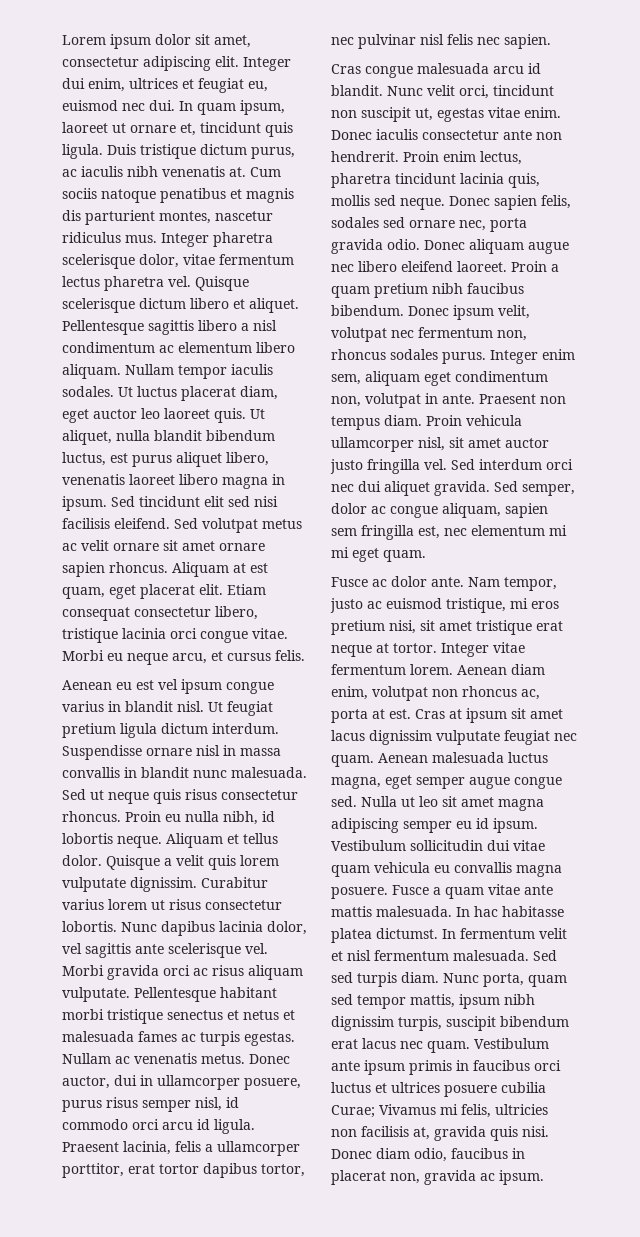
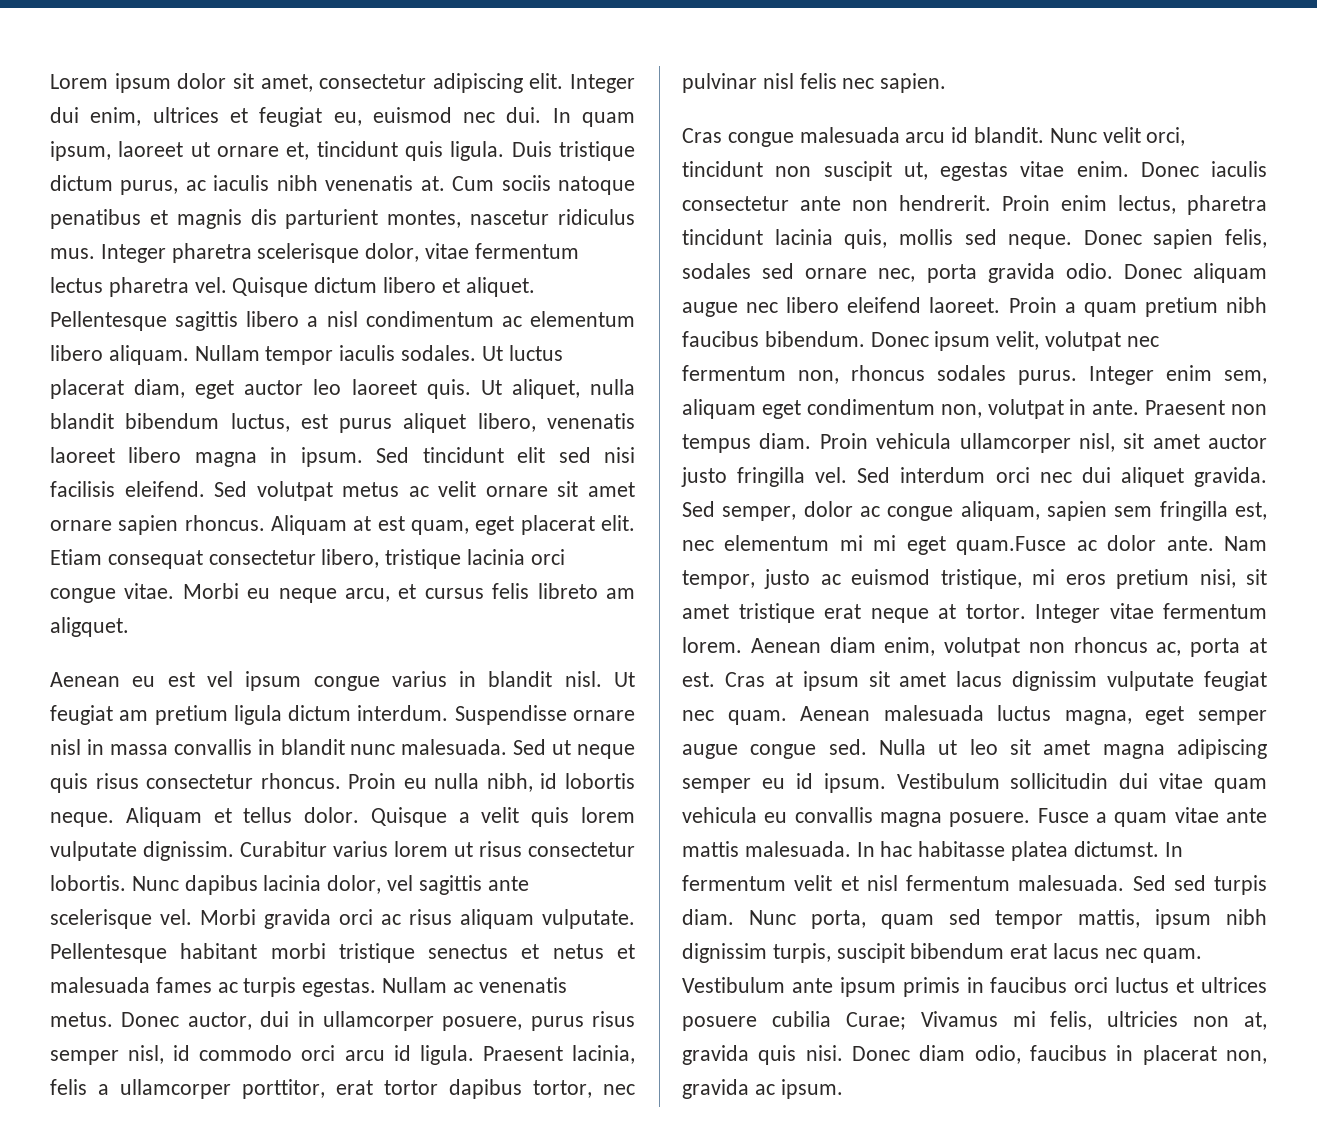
[62,298,135,313] scelerisque -> (309, 287) none
[275,650,305,661] felis. -> [492,583,635,599] [50,617,129,637] felis libreto am aligquet.
(273, 708) none -> [119,710,149,721] am
[383,550,426,562] [331,577,368,587] quam. // Fusce -> [956,536,1067,555] quam.Fusce
[361,1126,409,1137] facilisis -> (1230, 1021) none

